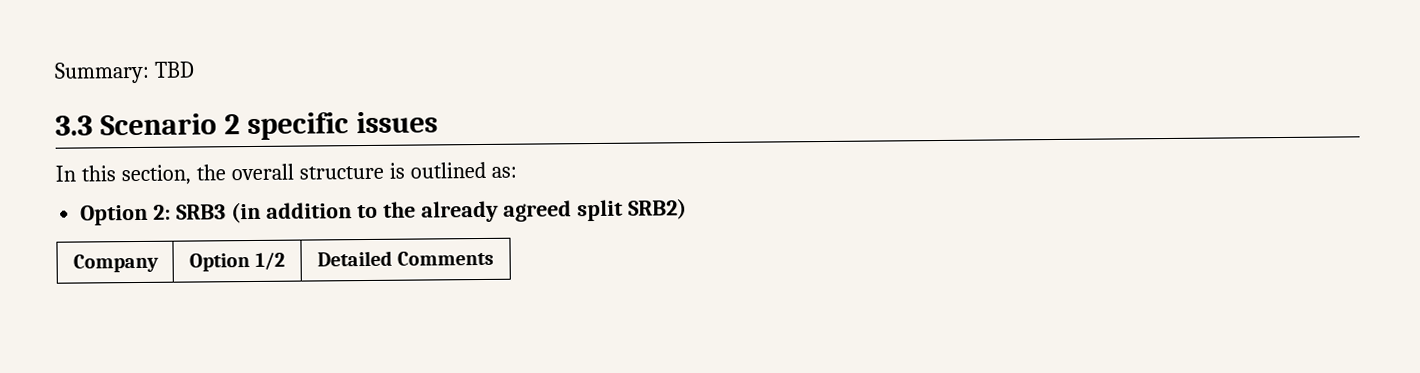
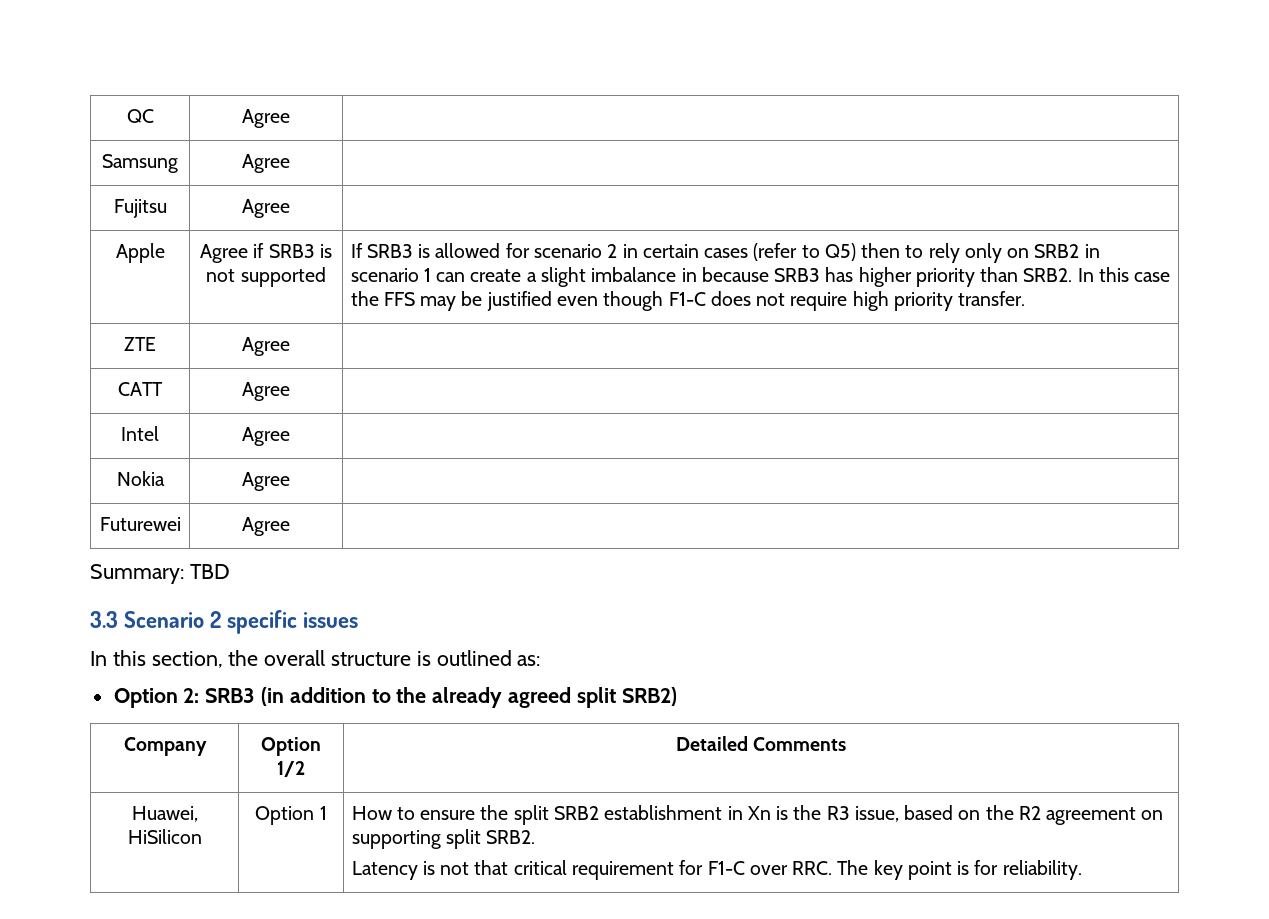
(54, 72) none -> [126,109,154,123] [242,109,290,128] [102,154,178,173] [242,154,290,173] [113,199,167,218] [242,199,290,218] [115,243,165,263] [200,243,332,263] [206,267,326,287] [350,243,1100,263] [350,267,1171,287] [350,291,1026,311] [124,337,156,351] [242,337,290,356] [118,382,164,396] [242,382,290,401] [121,426,159,441] [242,427,290,446] [116,471,165,486] [242,472,290,491] [99,517,181,531] [242,517,290,536] QC | Agree | // Samsung | Agree | // Fujitsu | Agree | // Apple | Agree if SRB3 is not supported | If SRB3 is allowed for scenario 2 in certain cases (refer to Q5) then to rely only on SRB2 in scenario 1 can create a slight imbalance in because SRB3 has higher priority than SRB2. In this case the FFS may be justified even though F1-C does not require high priority transfer. // ZTE | Agree | // CATT | Agree | // Intel | Agree | // Nokia | Agree | // Futurewei | Agree | //
(494, 258) none -> [131,806,198,822] [127,829,202,844] [255,806,327,825] [351,805,1164,825] [351,829,536,849] [351,860,1082,880] // Huawei, HiSilicon | Option 1 | How to ensure the split SRB2 establishment in Xn is the R3 issue, based on the R2 agreement on supporting split SRB2. // Latency is not that critical requirement for F1-C over RRC. The key point is for reliability.

